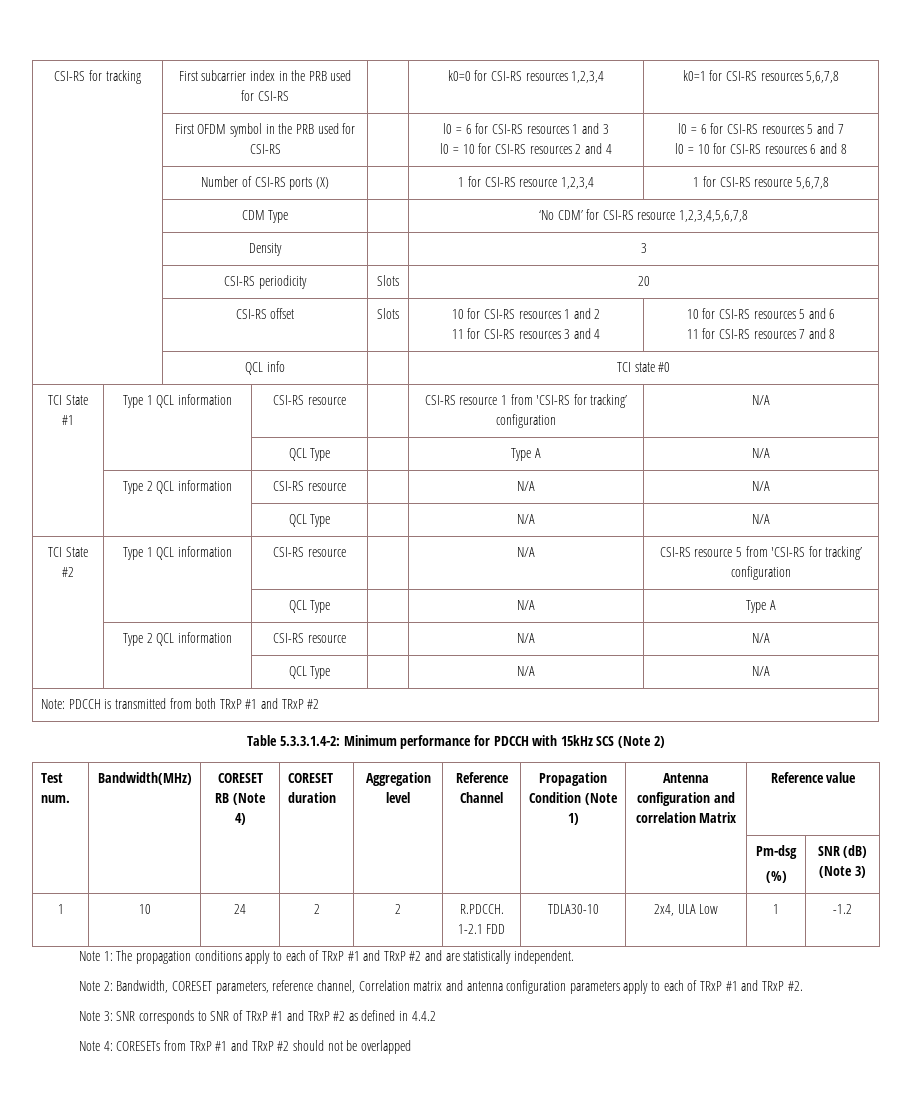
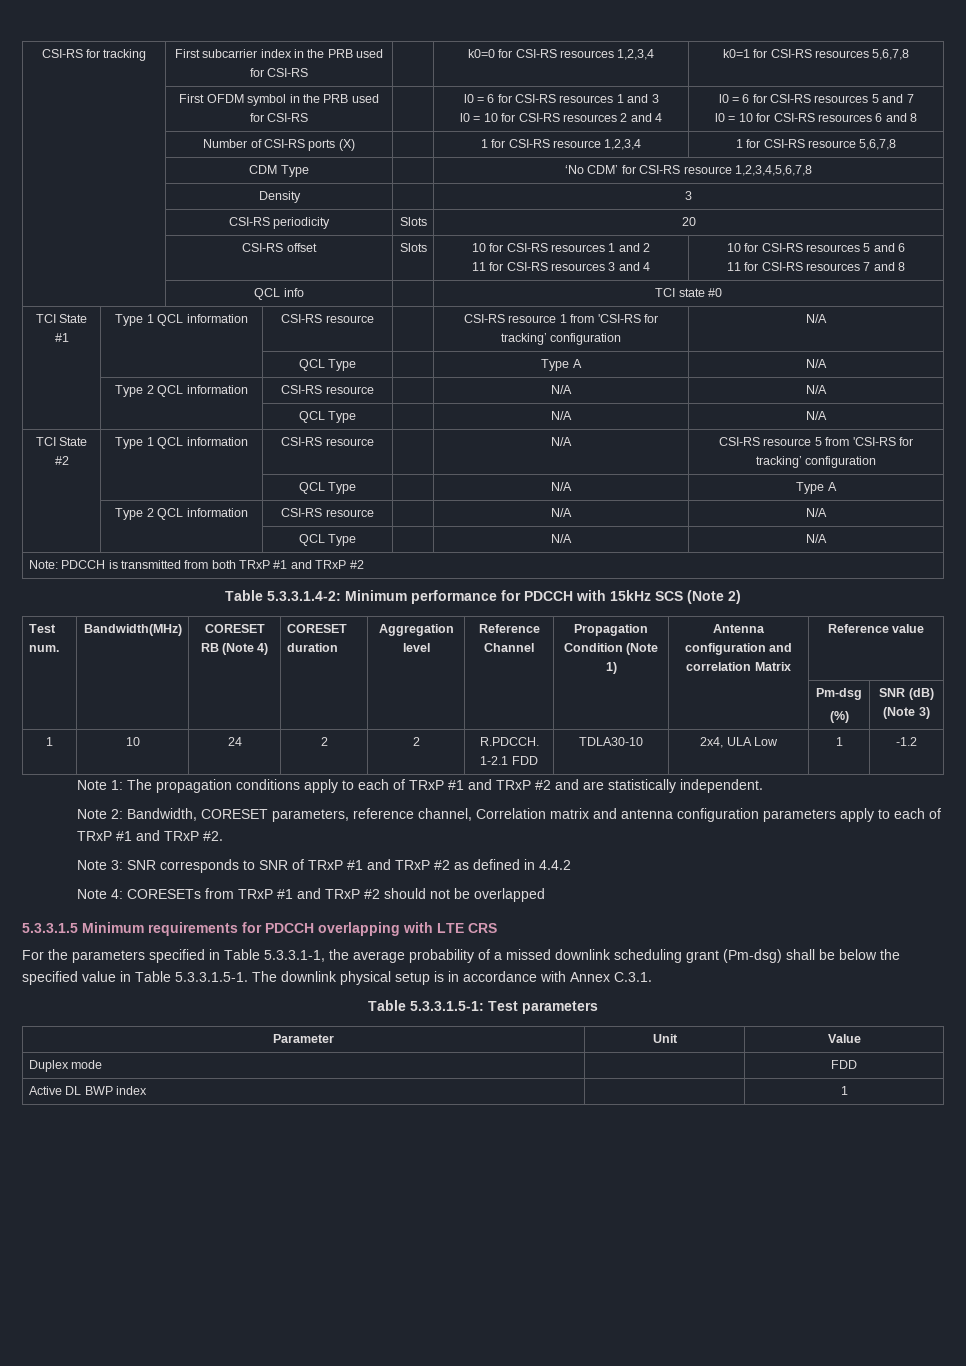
(411, 1047) none -> [22,922,497,936] [22,949,900,963] [22,971,652,985] [368,1000,598,1014] [273,1034,334,1043] [652,1034,678,1043] [827,1034,861,1043] [28,1060,103,1072] [831,1060,857,1069] [28,1086,147,1095] [840,1086,848,1095] // 5.3.3.1.5 Minimum requirements for PDCCH overlapping with LTE CRS // For the parameters specified in Table 5.3.3.1-1, the average probability of a missed downlink scheduling grant (Pm-dsg) shall be below the specified value in Table 5.3.3.1.5-1. The downlink physical setup is in accordance with Annex C.3.1. // Table 5.3.3.1.5-1: Test parameters // Parameter | Unit | Value // Duplex mode | | FDD // Active DL BWP index | | 1

